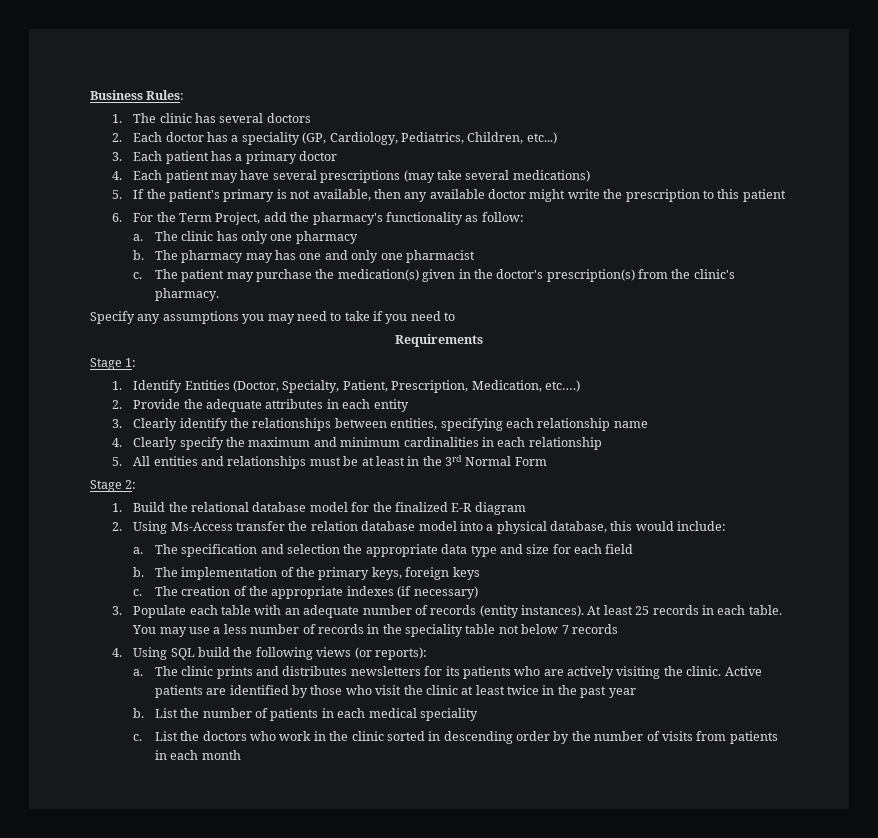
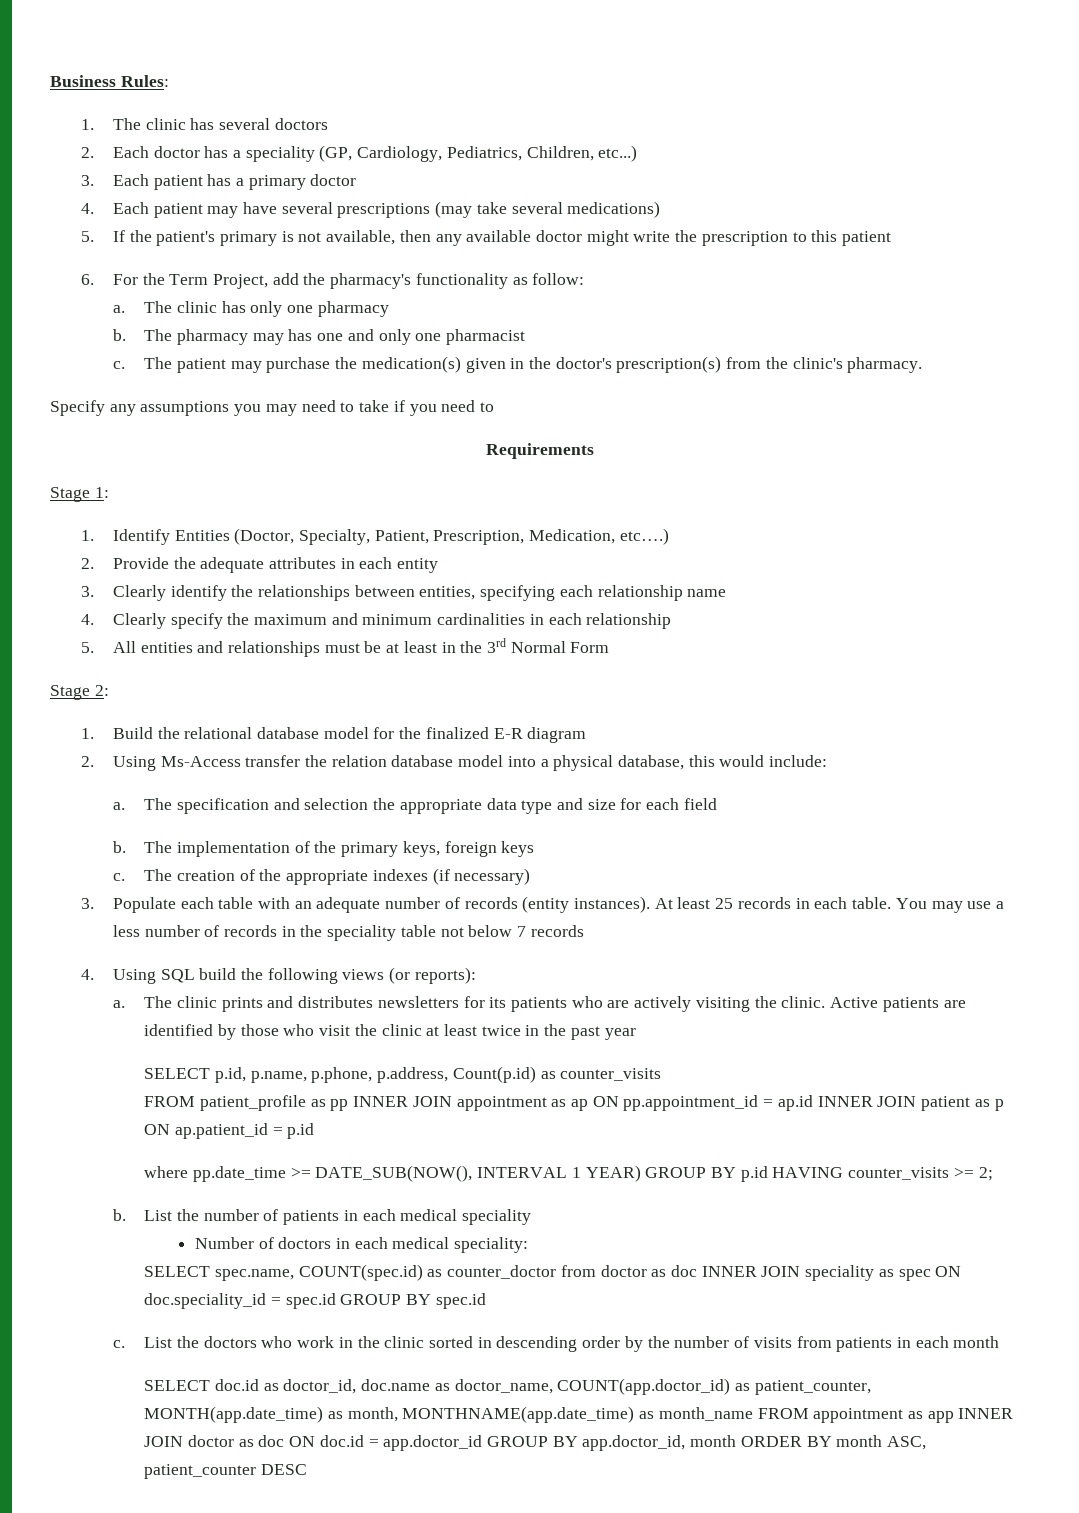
(636, 693) none -> [144,1066,662,1083] [144,1095,1004,1111] [144,1123,315,1139] [144,1165,993,1182] // SELECT p.id, p.name, p.phone, p.address, Count(p.id) as counter_visits // FROM patient_profile as pp INNER JOIN appointment as ap ON pp.appointment_id = ap.id INNER JOIN patient as p ON ap.patient_id = p.id // where pp.date_time >= DATE_SUB(NOW(), INTERVAL 1 YEAR) GROUP BY p.id HAVING counter_visits >= 2;
(478, 714) none -> [194,1237,529,1253] [144,1264,962,1281] [144,1293,486,1309] // Number of doctors in each medical speciality: // SELECT spec.name, COUNT(spec.id) as counter_doctor from doctor as doc INNER JOIN speciality as spec ON doc.speciality_id = spec.id GROUP BY spec.id
(241, 755) none -> [144,1378,871,1395] [144,1406,1014,1423] [144,1435,927,1451] [144,1464,307,1479] // SELECT doc.id as doctor_id, doc.name as doctor_name, COUNT(app.doctor_id) as patient_counter, MONTH(app.date_time) as month, MONTHNAME(app.date_time) as month_name FROM appointment as app INNER JOIN doctor as doc ON doc.id = app.doctor_id GROUP BY app.doctor_id, month ORDER BY month ASC, patient_counter DESC

